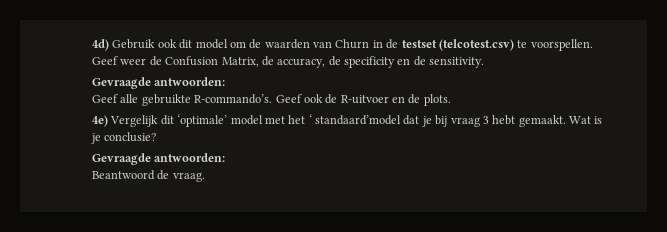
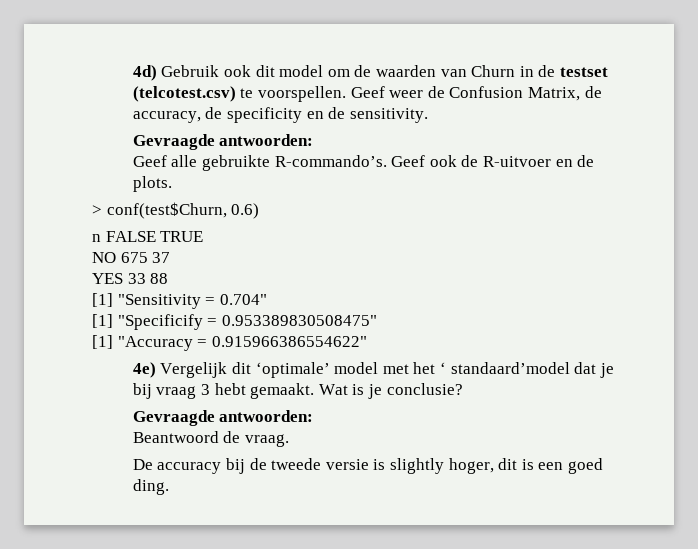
(451, 100) none -> [92,202,260,219] [92,231,204,242] [92,252,171,263] [92,273,169,284] [92,293,267,309] [92,314,377,330] [92,335,367,351] // > conf(test$Churn, 0.6) // n FALSE TRUE // NO 675 37 // YES 33 88 // [1] "Sensitivity = 0.704" // [1] "Specificify = 0.953389830508475" // [1] "Accuracy = 0.915966386554622"
(205, 177) none -> [132,458,603,474] [132,479,169,495] // De accuracy bij de tweede versie is slightly hoger, dit is een goed ding.

